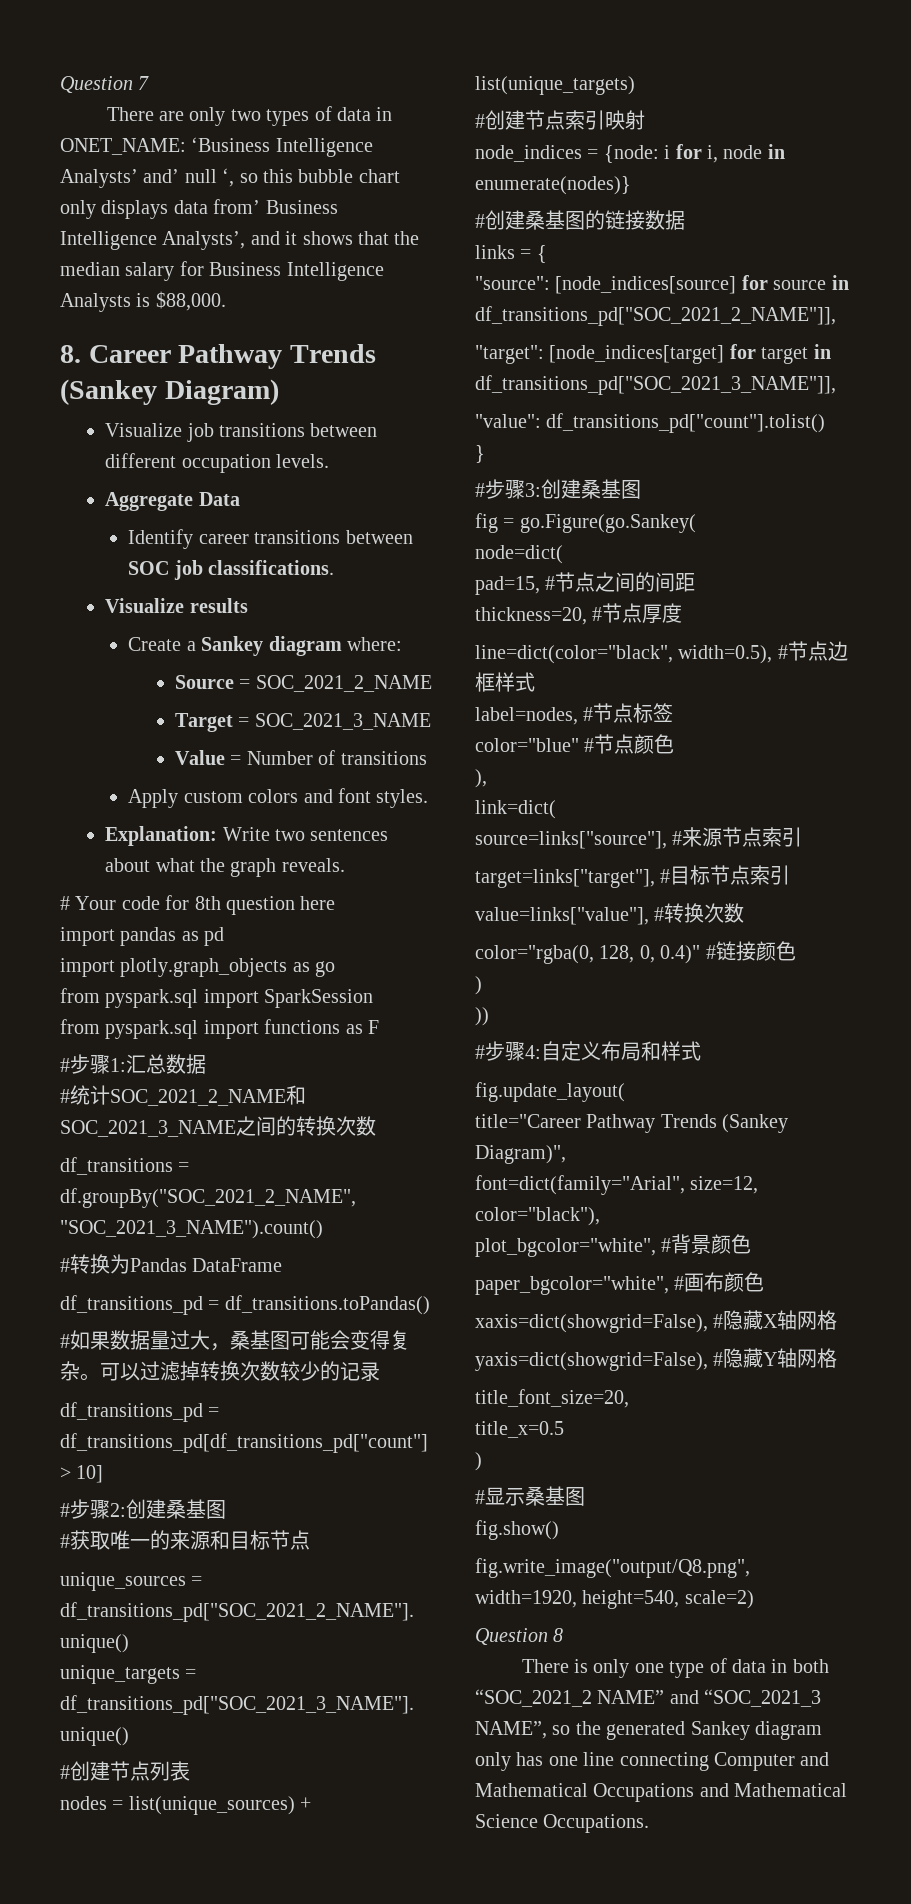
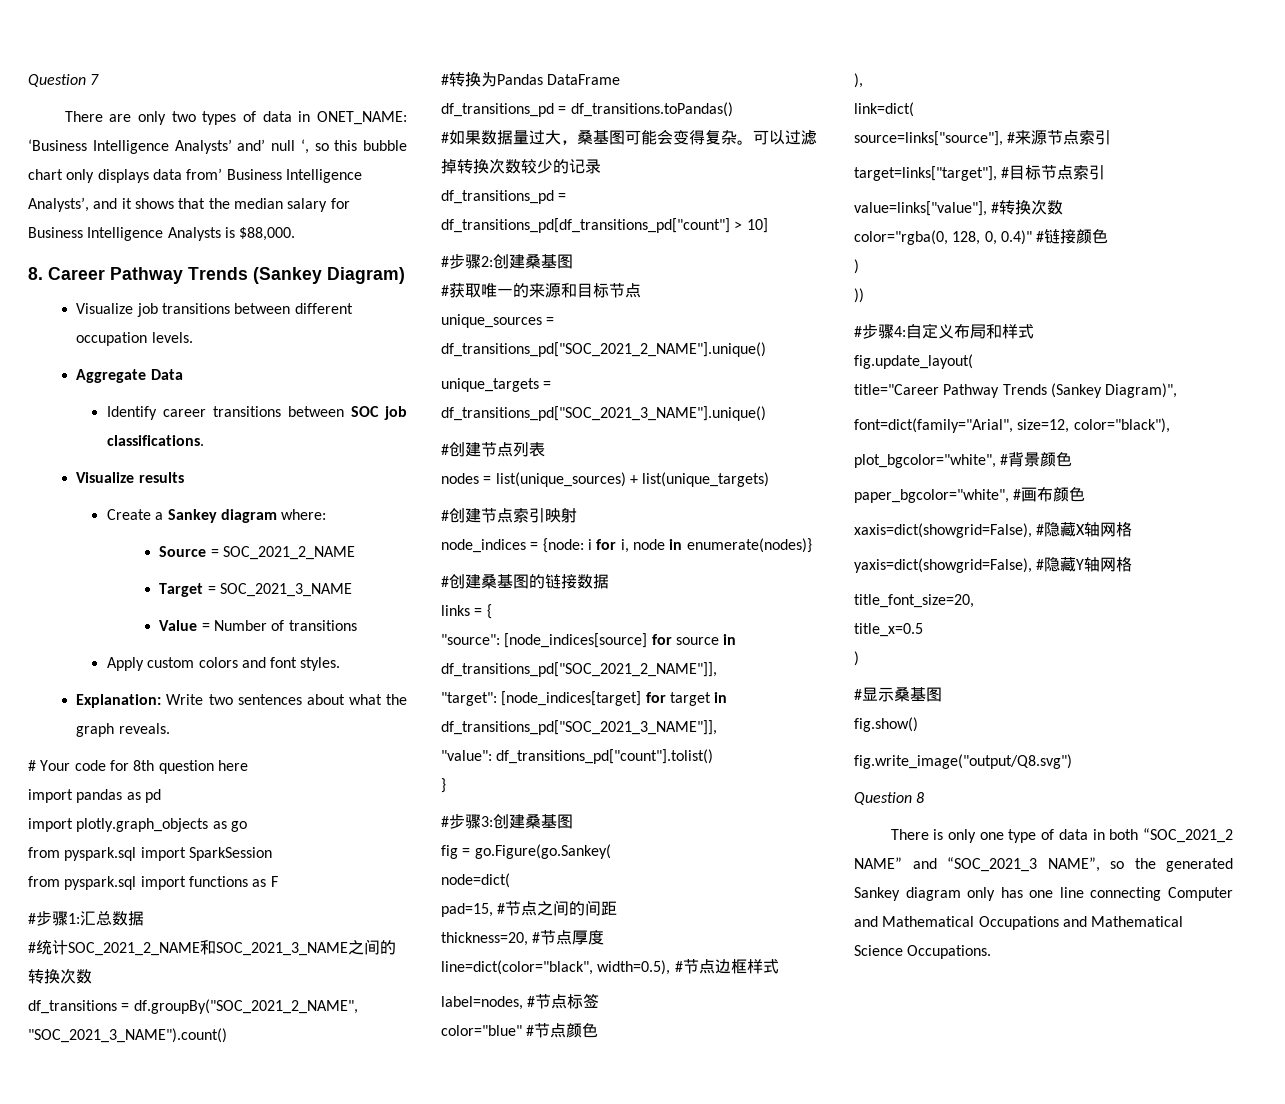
[475,1558,750,1578] [475,1590,754,1609] fig.write_image("output/Q8.png", width=1920, height=540, scale=2) -> [854,754,1072,769] fig.write_image("output/Q8.svg")

